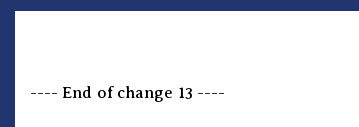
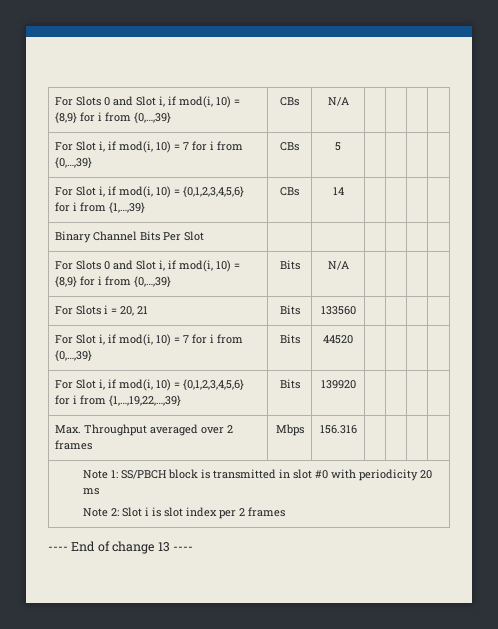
(30, 95) none -> [55,96,241,108] [55,112,172,123] [280,97,299,106] [327,97,349,106] [55,141,244,153] [55,157,93,168] [280,142,299,151] [335,142,341,151] [55,186,245,198] [55,202,146,213] [280,187,299,196] [332,187,344,195] [55,231,205,243] [55,260,241,272] [55,276,172,287] [279,260,300,270] [327,261,349,270] [55,305,149,316] [279,305,300,315] [320,306,356,315] [55,334,244,346] [55,350,93,361] [279,334,300,344] [323,335,353,344] [55,379,245,391] [55,395,182,406] [279,379,300,389] [320,380,356,389] [55,424,234,436] [55,440,93,450] [275,424,304,436] [319,425,357,434] [82,469,432,481] [82,488,99,495] [82,507,285,519] For Slots 0 and Slot i, if mod(i, 10) = {8,9} for i from {0,…,39} | CBs | N/A | | | | // For Slot i, if mod(i, 10) = 7 for i from {0,…,39} | CBs | 5 | | | | // For Slot i, if mod(i, 10) = {0,1,2,3,4,5,6} for i from {1,…,39} | CBs | 14 | | | | // Binary Channel Bits Per Slot | | | | | | // For Slots 0 and Slot i, if mod(i, 10) = {8,9} for i from {0,…,39} | Bits | N/A | | | | // For Slots i = 20, 21 | Bits | 133560 | | | | // For Slot i, if mod(i, 10) = 7 for i from {0,…,39} | Bits | 44520 | | | | // For Slot i, if mod(i, 10) = {0,1,2,3,4,5,6} for i from {1,…,19,22,…,39} | Bits | 139920 | | | | // Max. Throughput averaged over 2 frames | Mbps | 156.316 | | | | // Note 1: SS/PBCH block is transmitted in slot #0 with periodicity 20 ms // Note 2: Slot i is slot index per 2 frames //

